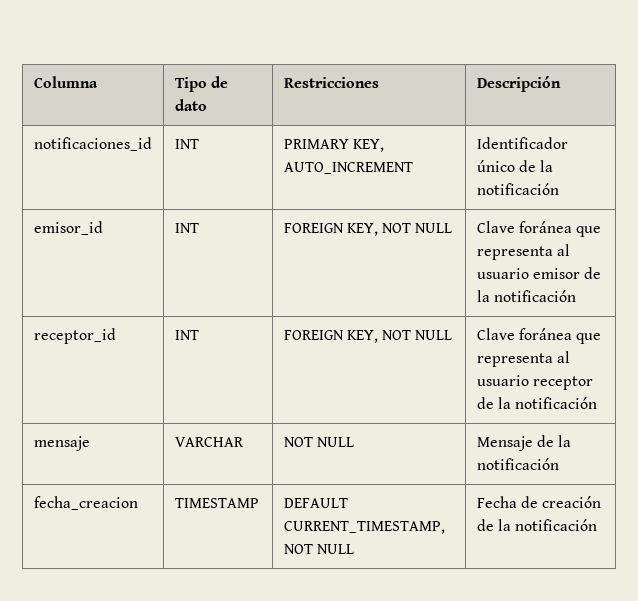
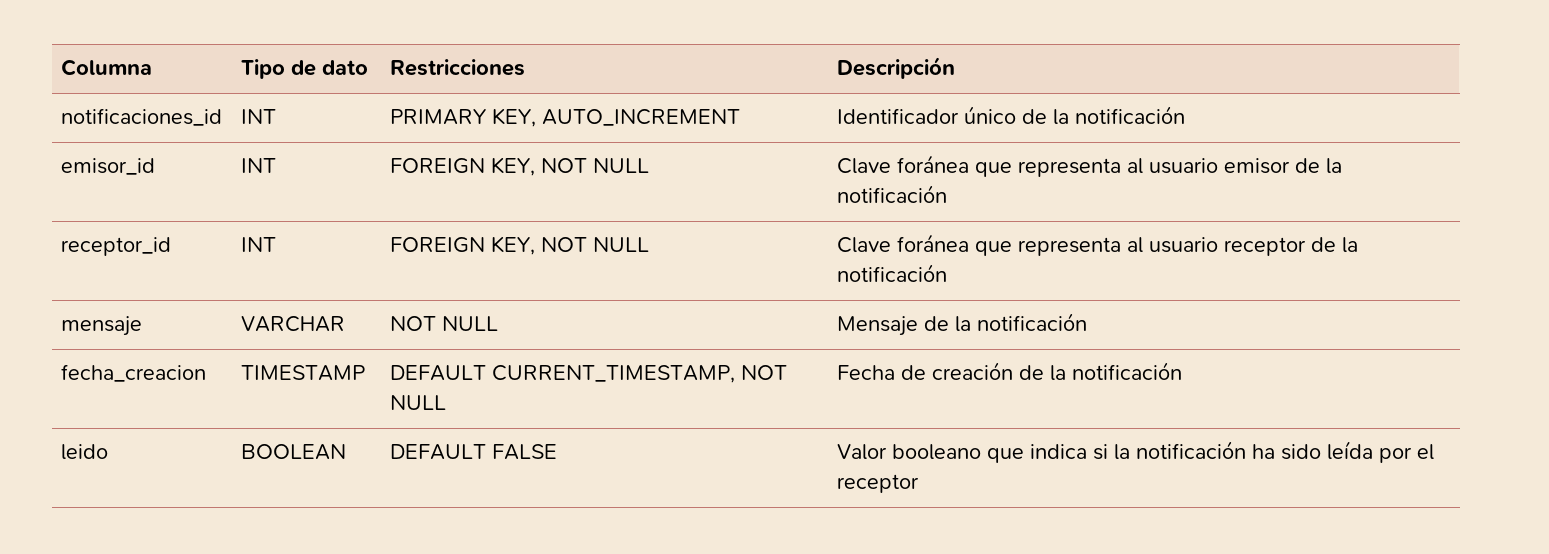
(597, 525) none -> [61,444,109,460] [241,444,347,460] [390,444,558,460] [837,441,1435,463] [837,474,920,493] // leido | BOOLEAN | DEFAULT FALSE | Valor booleano que indica si la notificación ha sido leída por el receptor

